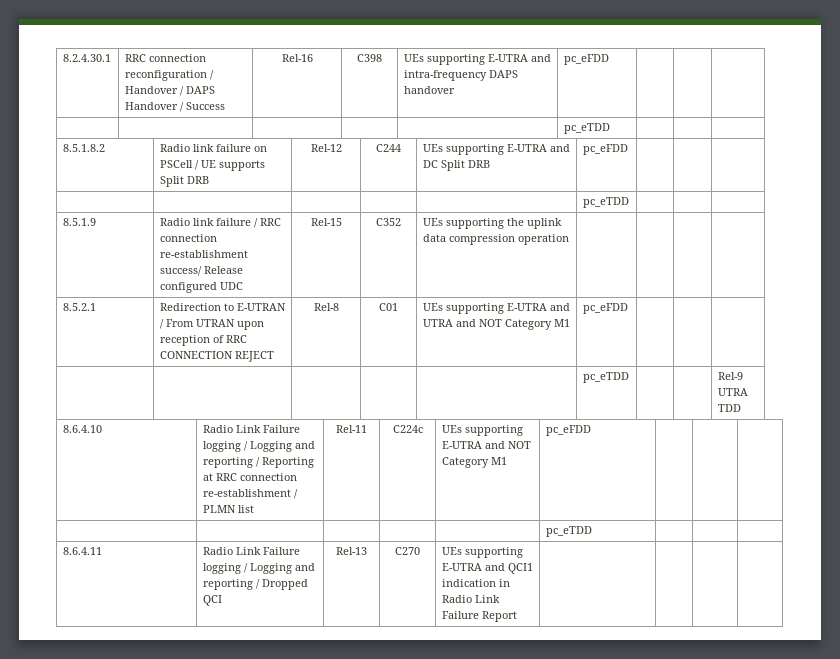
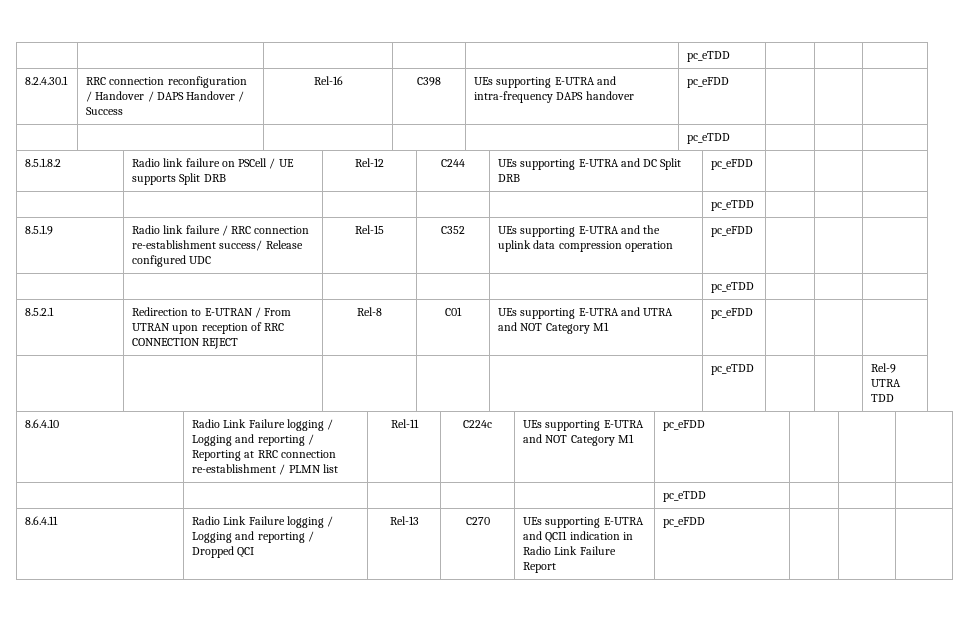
(62, 58) none -> [687,51,731,62] | | | | | pc_eTDD | | | //
(504, 223) none -> [578,225,640,234] E-UTRA and
(569, 239) none -> [711,226,754,237] [711,282,755,293] pc_eFDD | | | // | | | | | pc_eTDD
(517, 616) none -> [663,517,706,528] pc_eFDD

